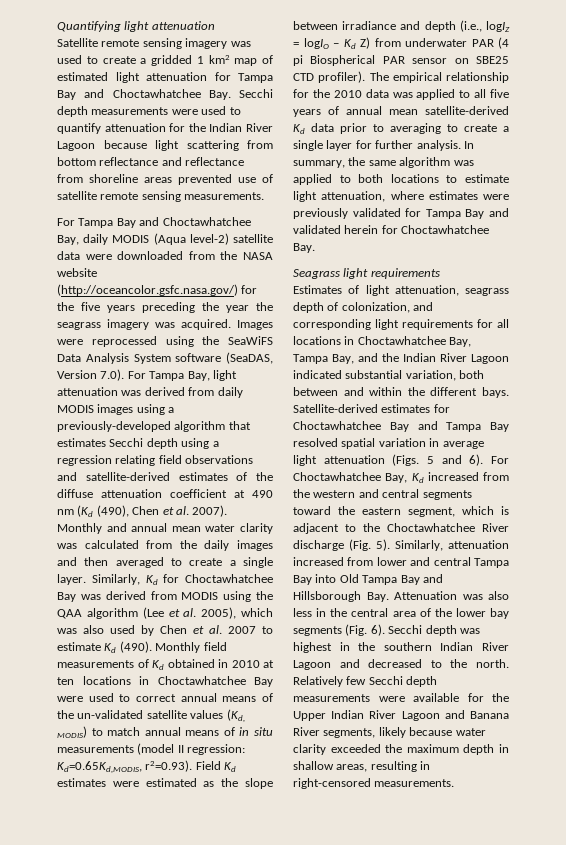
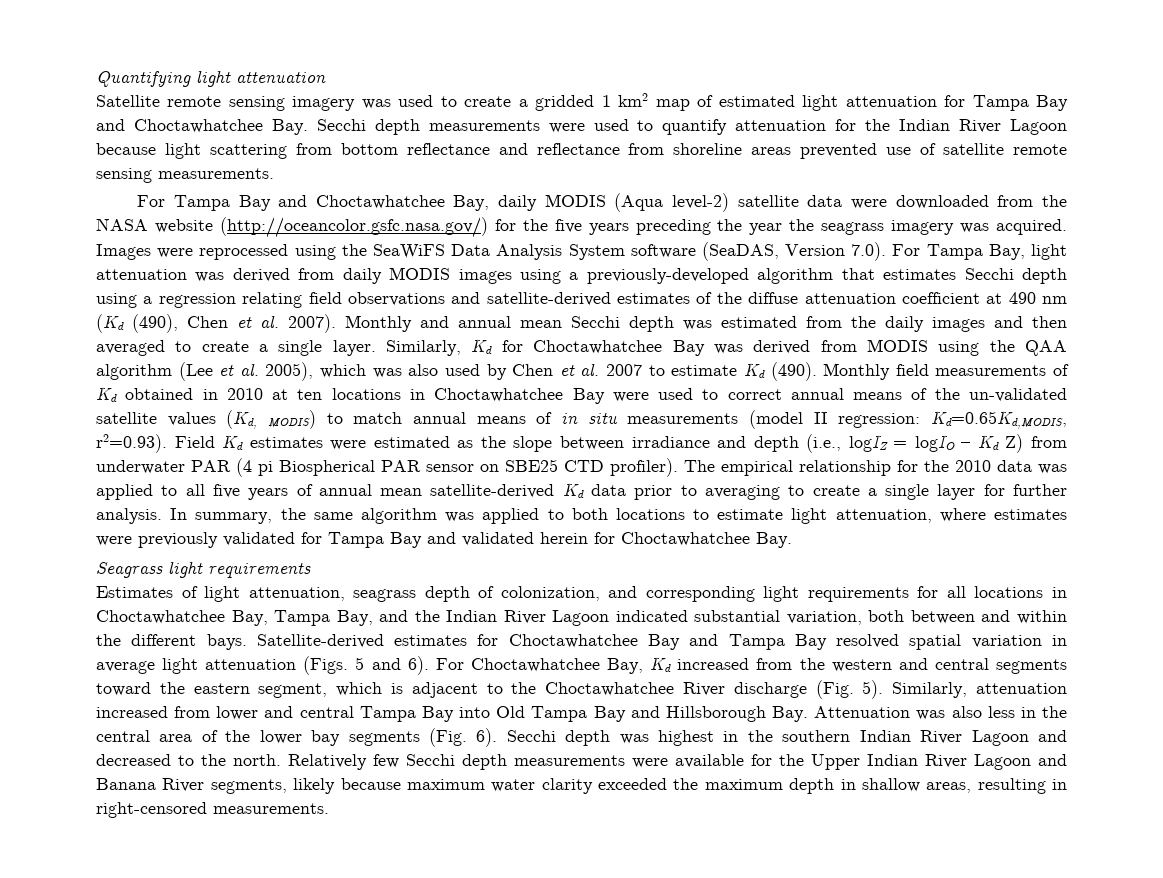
[205,523,273,534] [57,540,139,549] water clarity was calculated -> [571,316,797,332] Secchi depth was estimated
(453, 731) none -> [406,779,485,790] maximum

